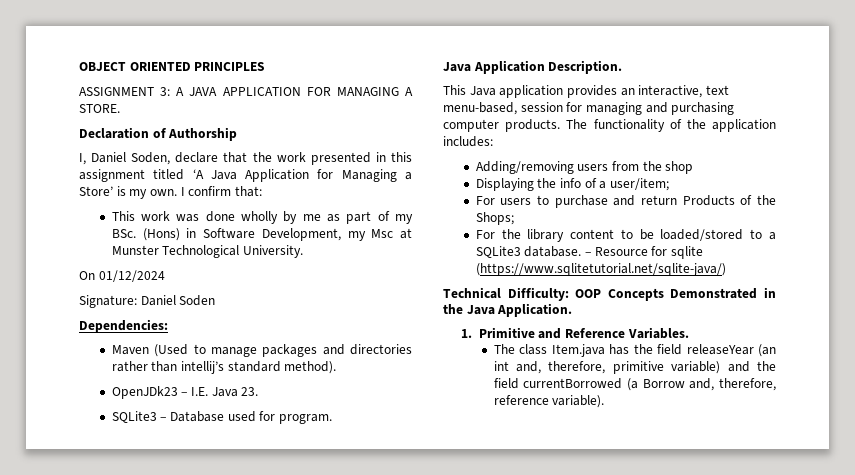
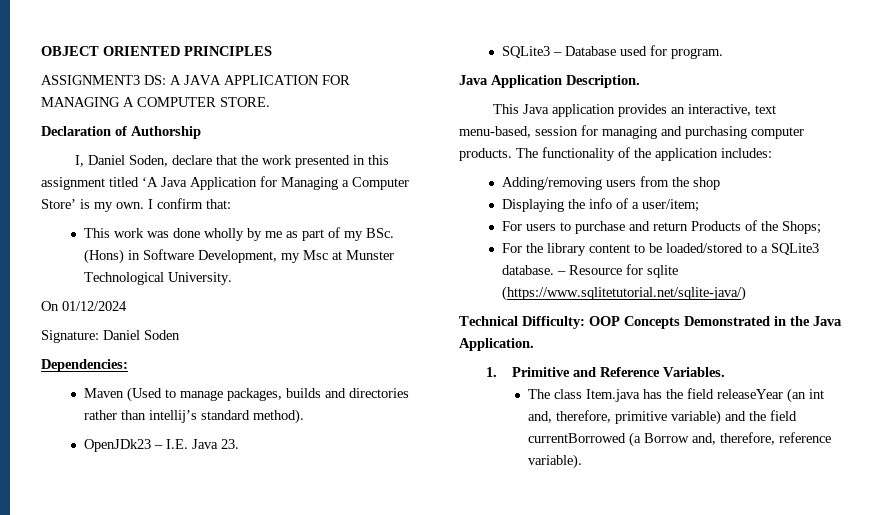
[79,87,171,96] ASSIGNMENT 3: -> [41,75,166,85] ASSIGNMENT3 DS:
(413, 91) none -> [137,97,216,107] COMPUTER
(412, 176) none -> [352,177,409,190] Computer
[262,344,318,357] packages -> [226,388,321,401] packages, builds

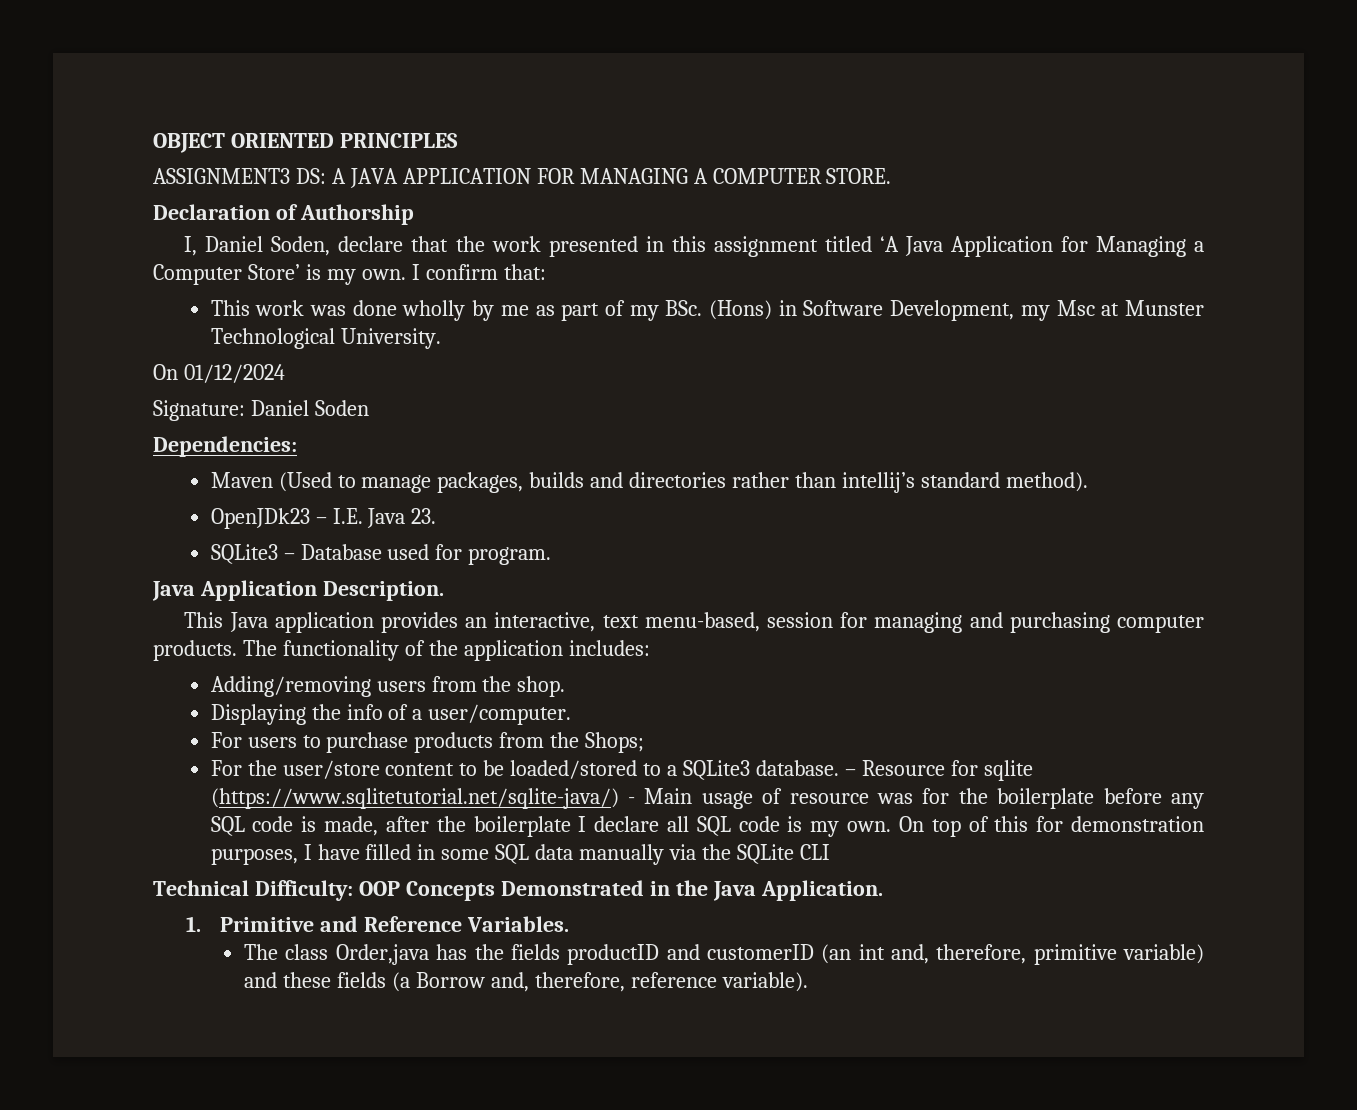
[692,177,720,190] shop -> [517,676,566,697] shop.
[641,199,699,212] user/item; -> [428,704,572,725] user/computer.
[628,220,757,231] and return Products of -> [414,732,545,753] products from
[546,243,586,256] library -> [282,760,380,779] user/store
(746, 293) none -> [628,788,1205,809] [210,816,1205,837] [210,844,830,865] - Main usage of resource was for the boilerplate before any SQL code is made, after the boilerplate I declare all SQL code is my own. On top of this for demonstration purposes, I have filled in some SQL data manually via the SQLite CLI
[586,389,641,402] Item.java -> [335,944,429,965] Order,java
[687,388,784,399] field releaseYear -> [510,944,814,965] fields productID and customerID
[749,410,798,421] [528,433,627,443] the field currentBorrowed -> [283,972,386,988] these fields

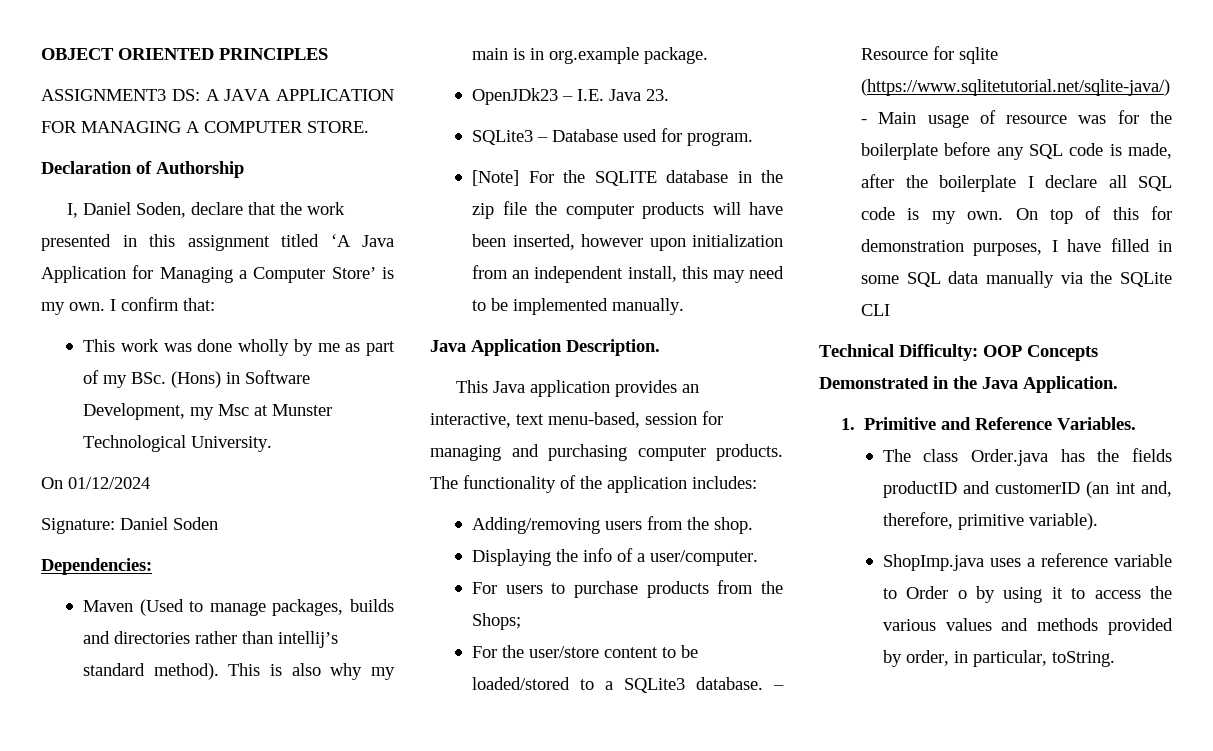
(1088, 482) none -> [228,663,395,680] [472,47,709,64] This is also why my main is in org.example package.
(552, 556) none -> [472,170,783,186] [472,201,783,219] [472,234,783,251] [472,265,784,283] [472,298,685,315] // [Note] For the SQLITE database in the zip file the computer products will have been inserted, however upon initialization from an independent install, this may need to be implemented manually.
[335,944,429,965] Order,java -> [971,449,1049,466] Order.java
[1123,944,1205,964] [244,972,808,992] variable) and these fields (a Borrow and, therefore, reference variable). -> [1028,513,1098,530] [882,553,1172,571] [882,586,1172,603] [882,618,1173,635] [882,650,1115,667] variable). // ShopImp.java uses a reference variable to Order o by using it to access the various values and methods provided by order, in particular, toString.

